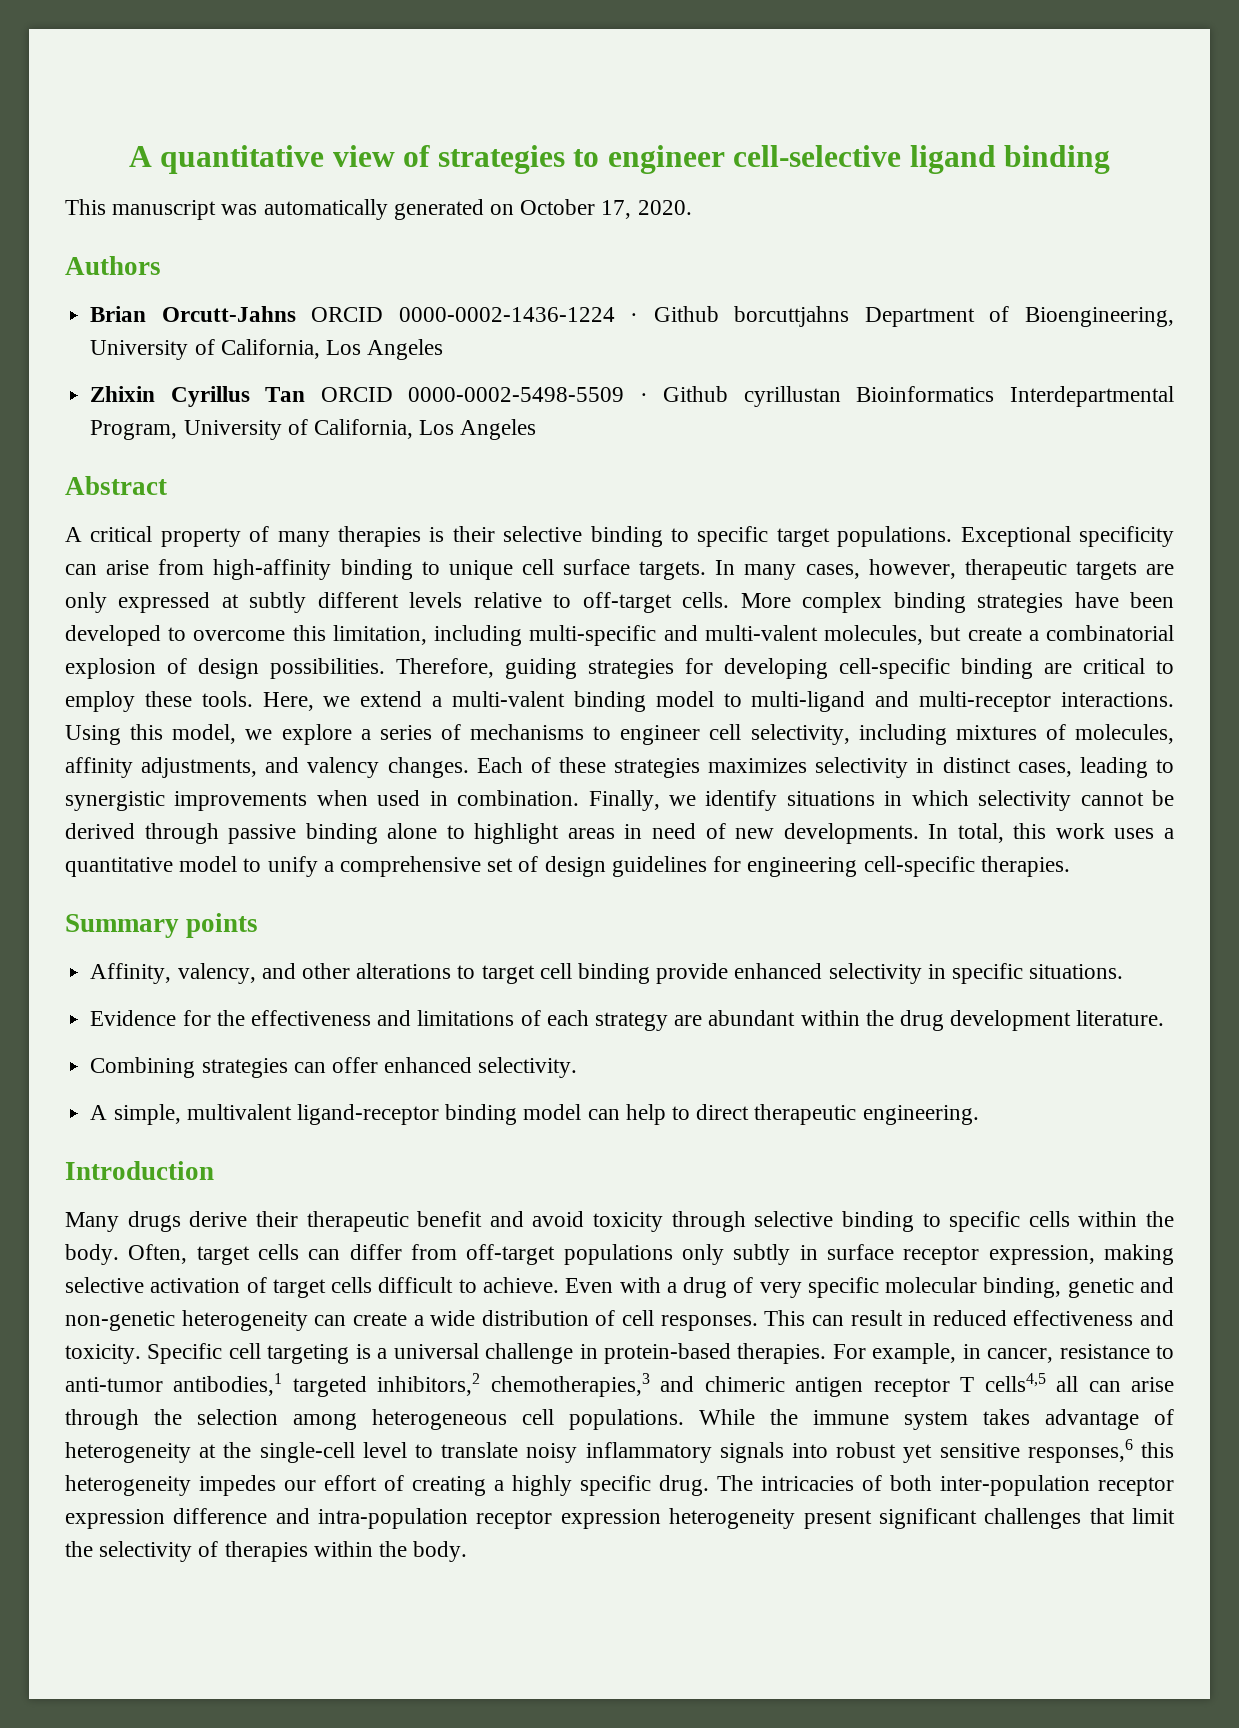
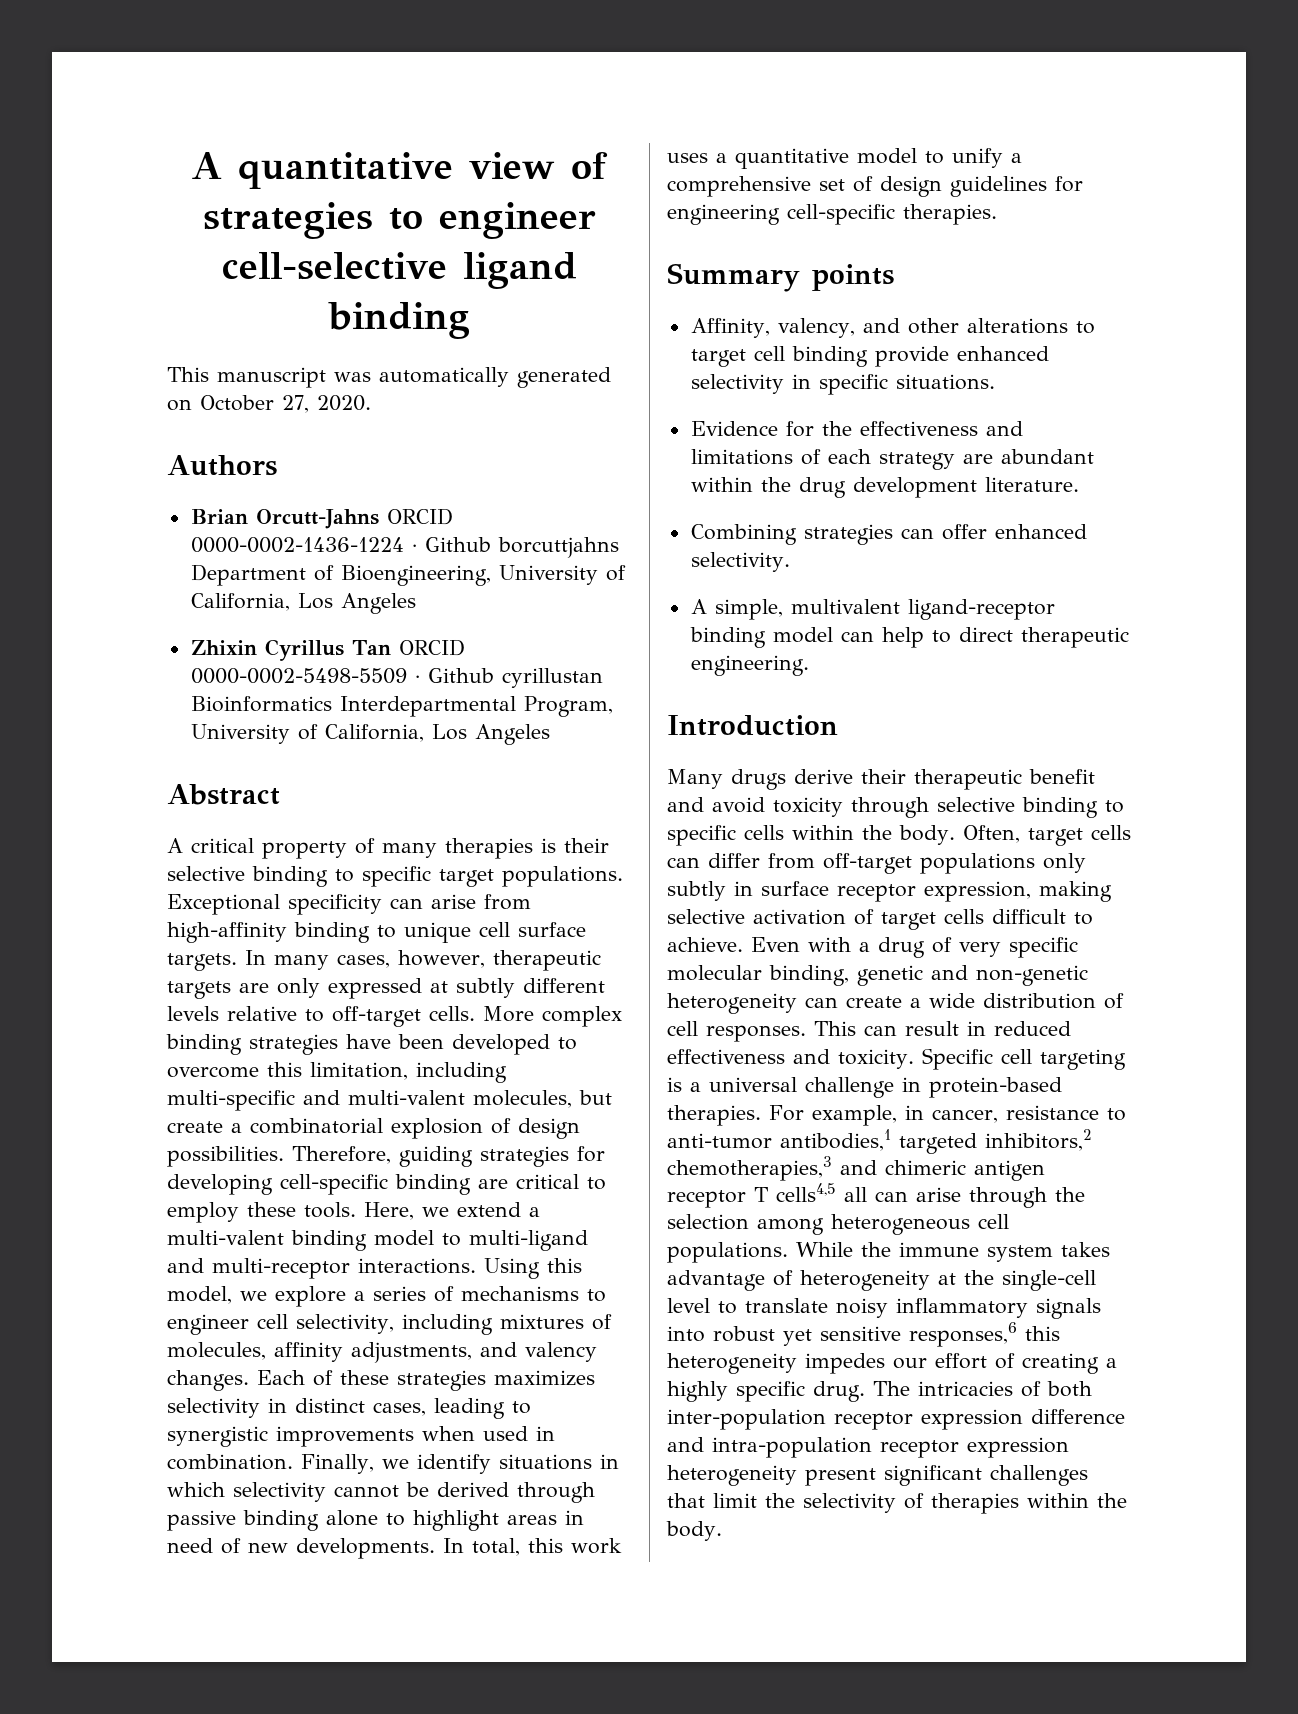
[601,200,632,219] 17, -> [282,395,309,413] 27,

